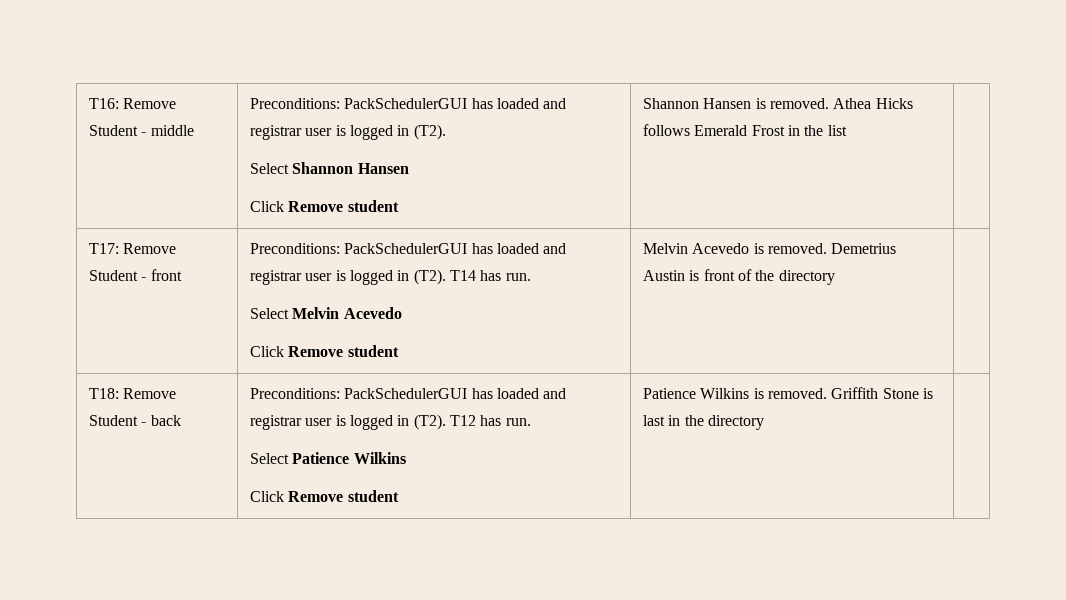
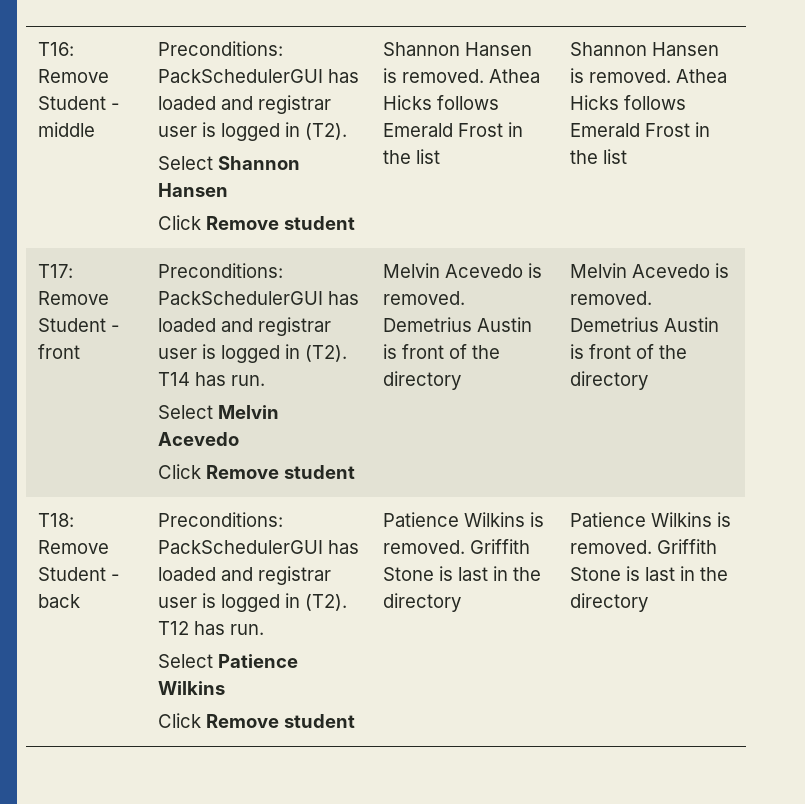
(847, 130) none -> [570,42,720,56] [570,68,728,83] [570,95,687,110] [570,122,711,137] [570,149,628,164] Shannon Hansen is removed. Athea Hicks follows Emerald Frost in the list
(835, 277) none -> [570,263,730,278] [570,291,653,305] [570,317,720,332] [570,344,688,359] [570,371,649,390] Melvin Acevedo is removed. Demetrius Austin is front of the directory
(765, 422) none -> [570,512,732,527] [570,539,718,554] [570,566,729,581] [570,593,649,612] Patience Wilkins is removed. Griffith Stone is last in the directory

